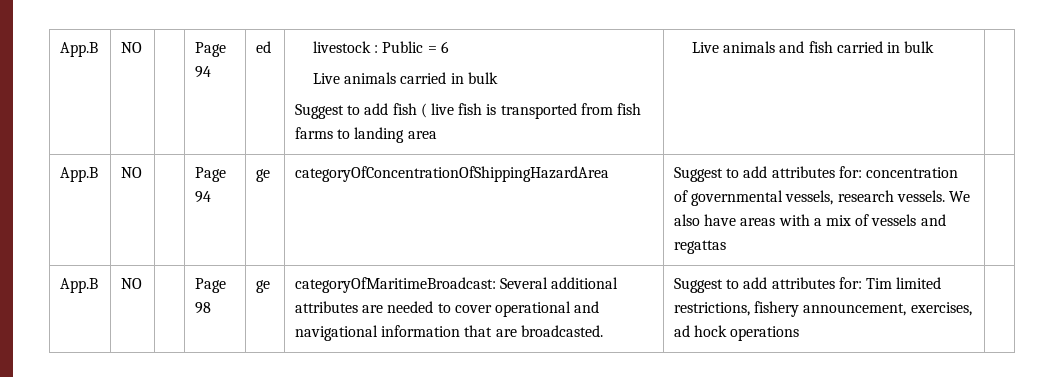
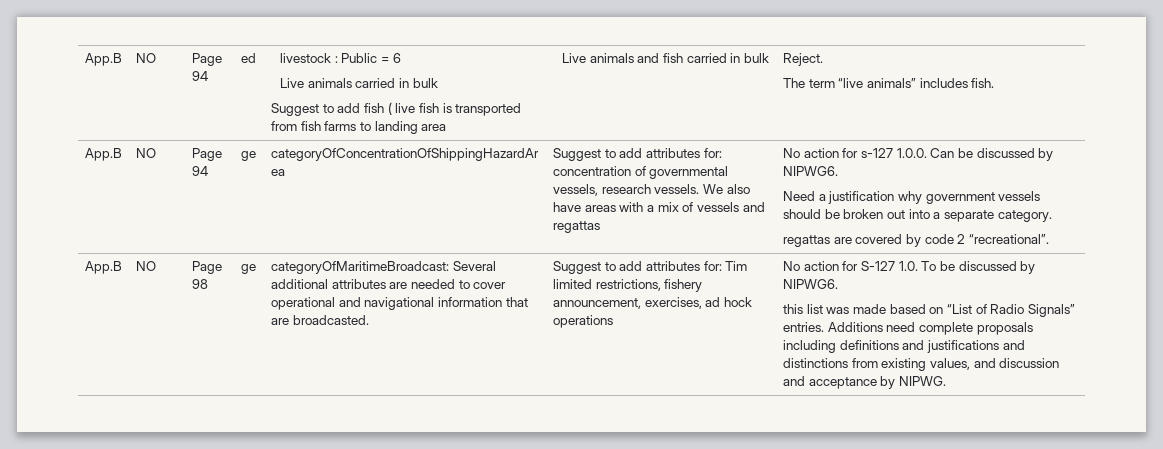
(935, 47) none -> [782,53,823,66] [782,78,995,88] Reject. // The term “live animals” includes fish.
(727, 247) none -> [782,148,1054,161] [782,166,838,176] [782,191,1041,204] [782,209,1052,222] [782,234,1049,247] No action for s-127 1.0.0. Can be discussed by NIPWG6. // Need a justification why government vessels should be broken out into a separate category. // regattas are covered by code 2 “recreational”.
(800, 333) none -> [782,261,1036,274] [782,279,838,289] [782,304,1075,317] [782,322,1033,335] [782,340,1025,353] [782,358,1060,371] [782,376,946,389] No action for S-127 1.0. To be discussed by NIPWG6. // this list was made based on “List of Radio Signals” entries. Additions need complete proposals including definitions and justifications and distinctions from existing values, and discussion and acceptance by NIPWG.

